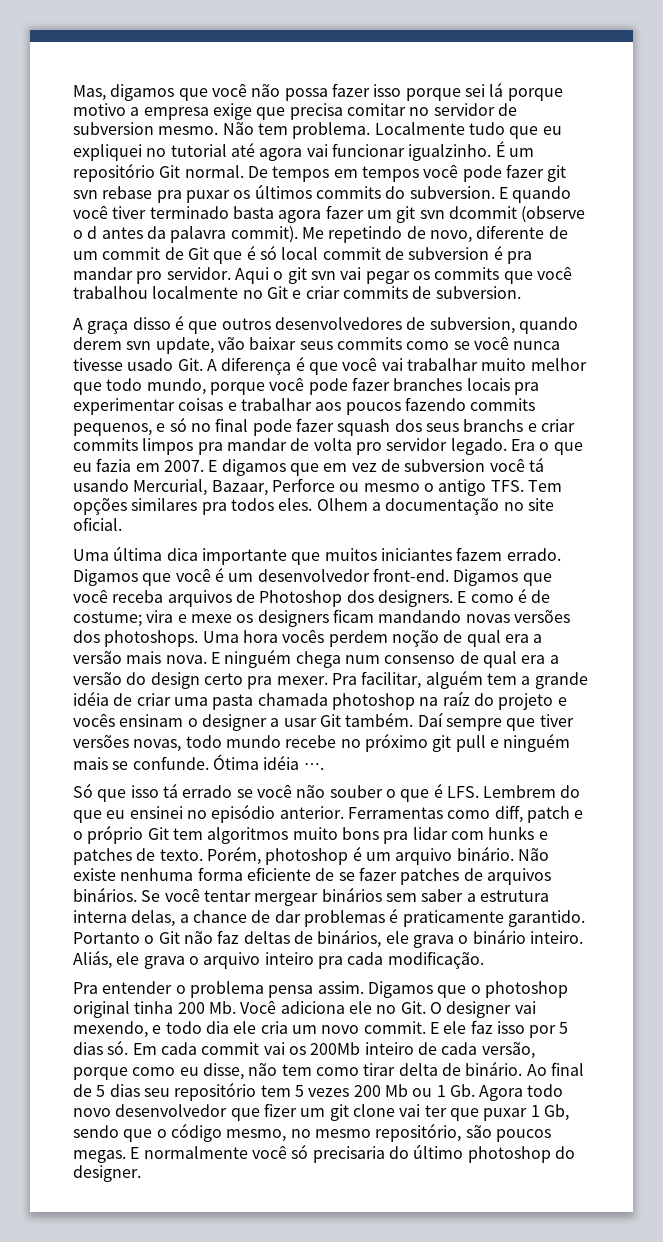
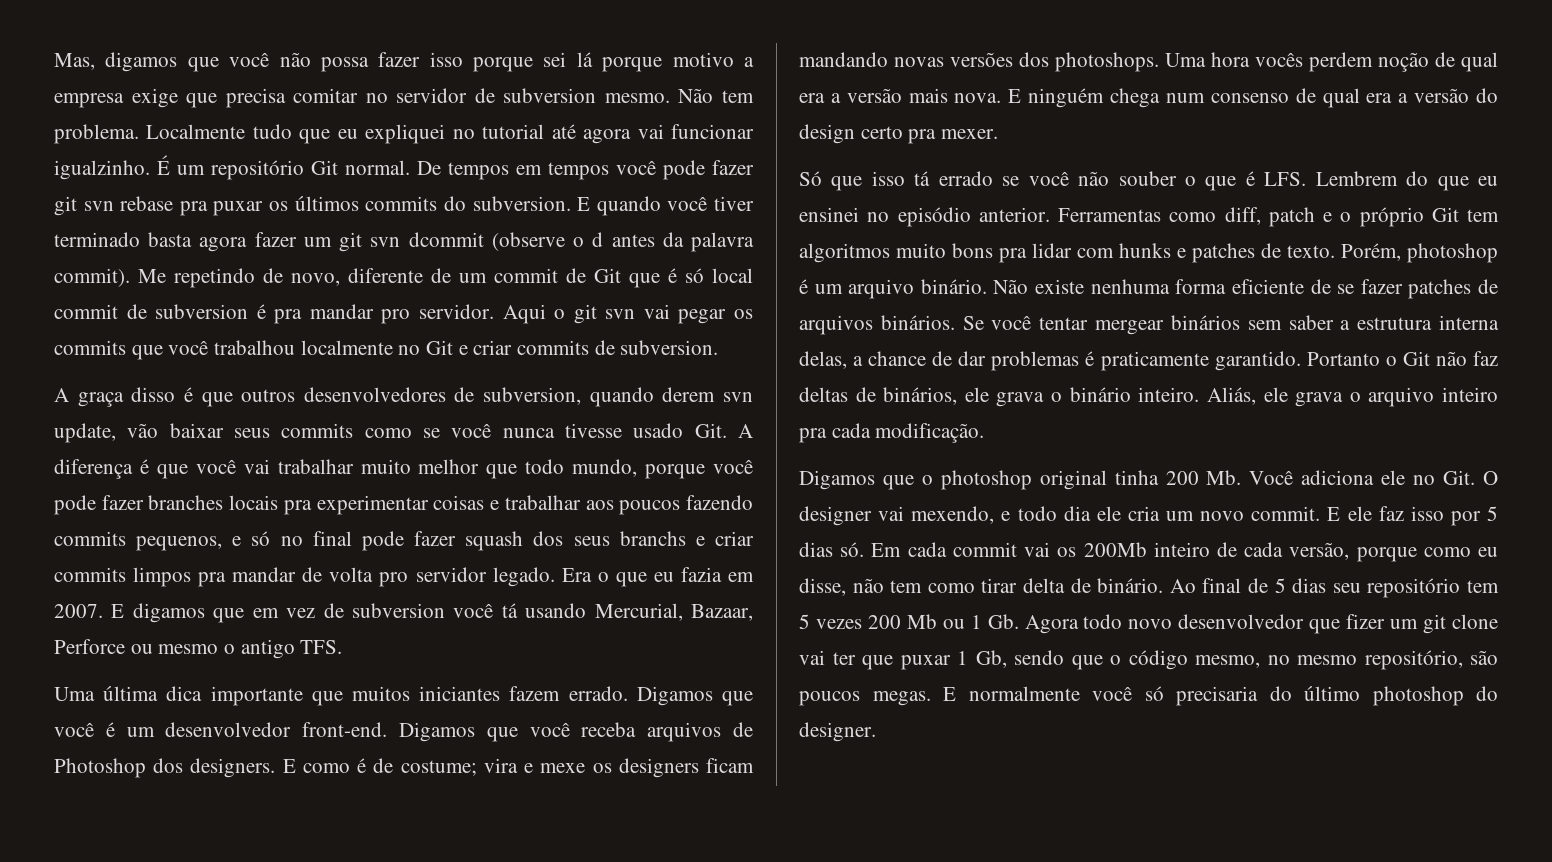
[527,480,562,492] [73,498,554,515] [73,517,122,531] Tem opções similares pra todos eles. Olhem a documentação no site oficial. -> (343, 647) none
[331,670,588,689] [73,691,567,710] [73,712,574,731] [73,733,571,752] [73,754,324,770] Pra facilitar, alguém tem a grande idéia de criar uma pasta chamada photoshop na raíz do projeto e vocês ensinam o designer a usar Git também. Daí sempre que tiver versões novas, todo mundo recebe no próximo git pull e ninguém mais se confunde. Ótima idéia …. -> (999, 134) none
[73,981,364,998] Pra entender o problema pensa assim. -> (985, 433) none

